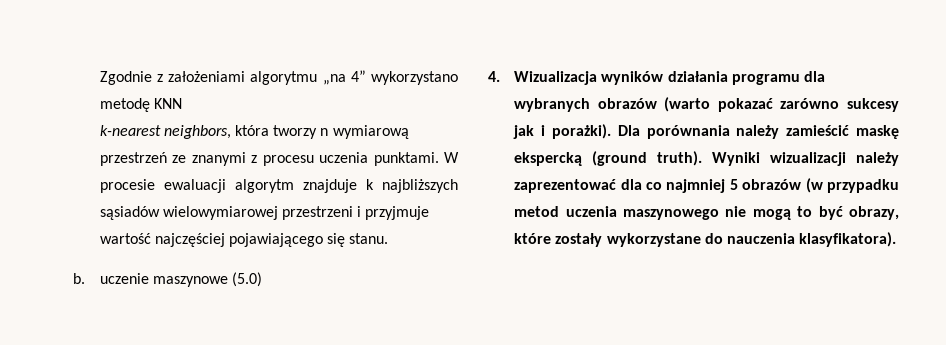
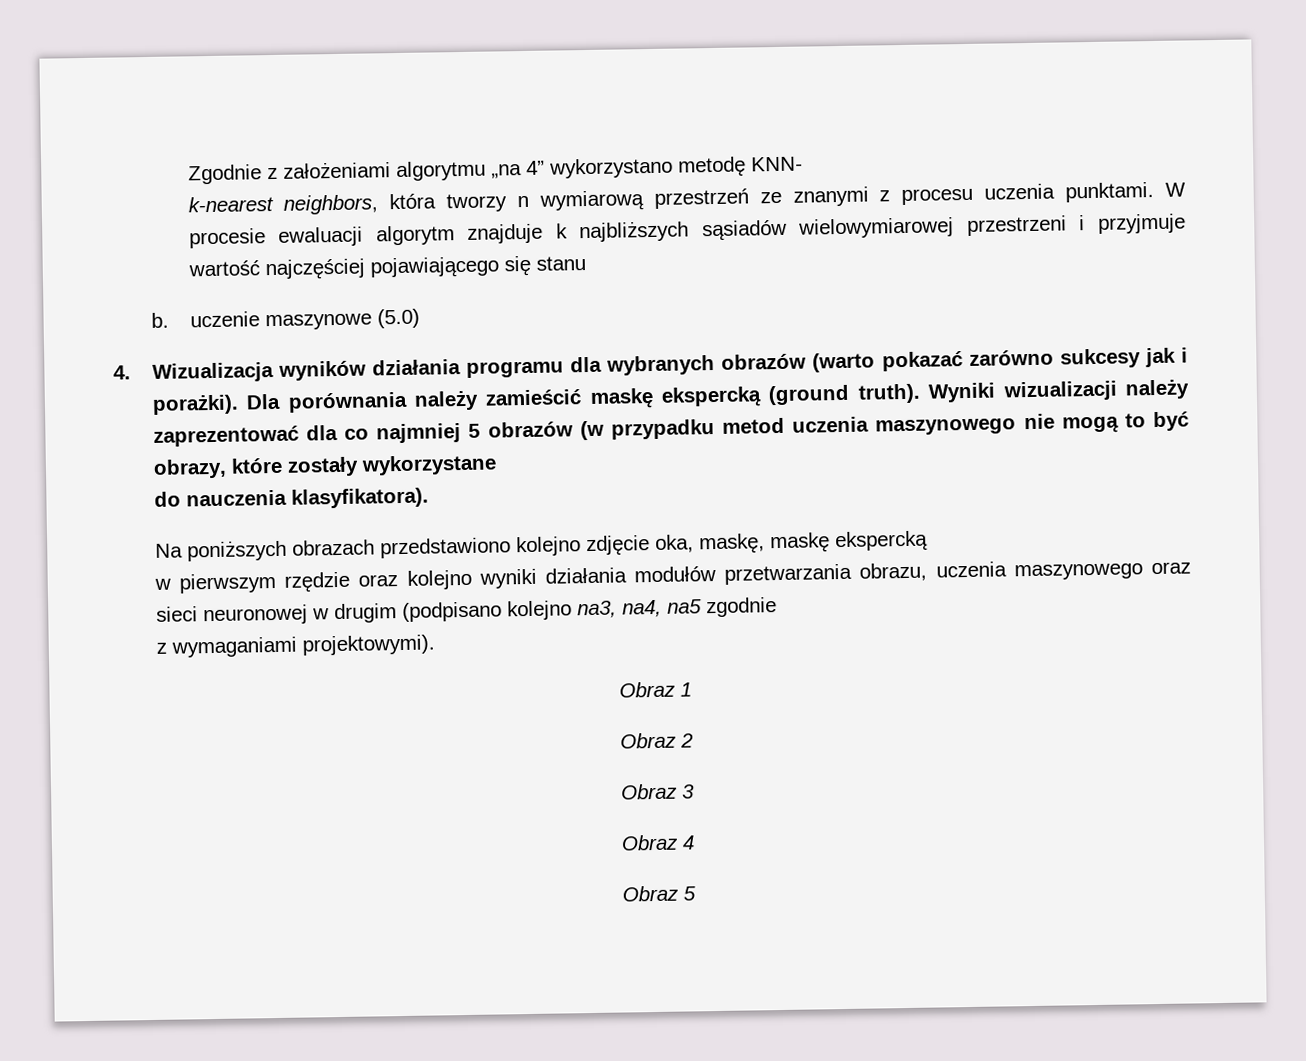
[153,98,182,109] KNN -> [750,156,803,172] KNN-
[349,233,389,244] stanu. -> [535,256,586,271] stanu
(701, 240) none -> (497, 465) //
(897, 239) none -> [154,530,928,562] [153,561,1191,594] [155,597,777,626] [155,634,435,658] [619,681,692,698] [620,732,694,749] [621,783,695,800] [621,834,695,851] [622,885,696,902] // Na poniższych obrazach przedstawiono kolejno zdjęcie oka, maskę, maskę ekspercką // w pierwszym rzędzie oraz kolejno wyniki działania modułów przetwarzania obrazu, uczenia maszynowego oraz sieci neuronowej w drugim (podpisano kolejno na3, na4, na5 zgodnie // z wymaganiami projektowymi). // Obraz 1 // Obraz 2 // Obraz 3 // Obraz 4 // Obraz 5

